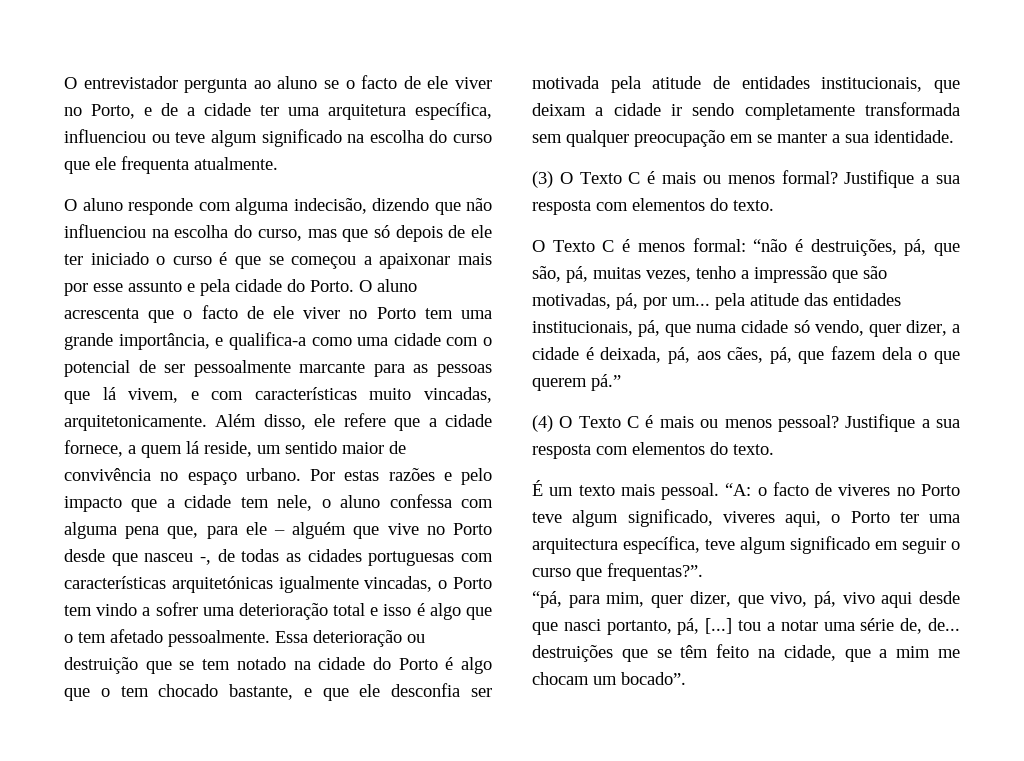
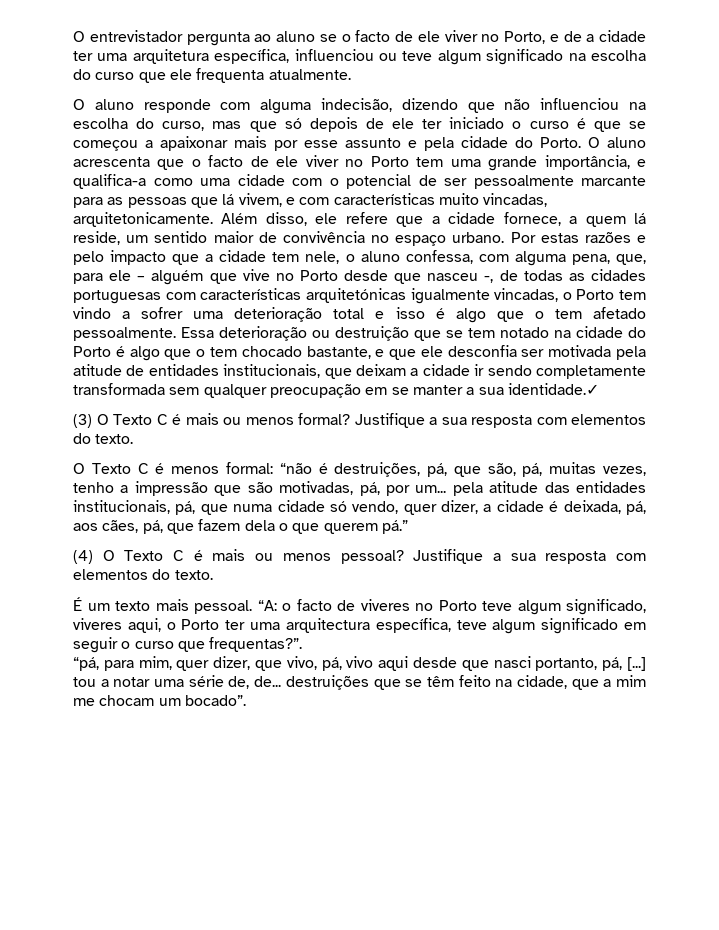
[389,494,494,508] [64,522,160,539] confessa com alguma pena -> [405,250,610,266] confessa, com alguma pena,
[874,130,954,143] identidade. -> [507,383,599,395] identidade.✓

